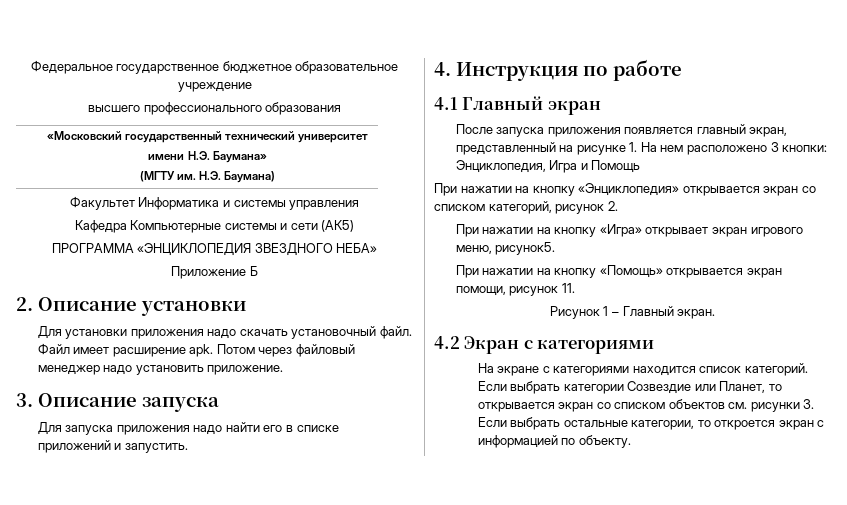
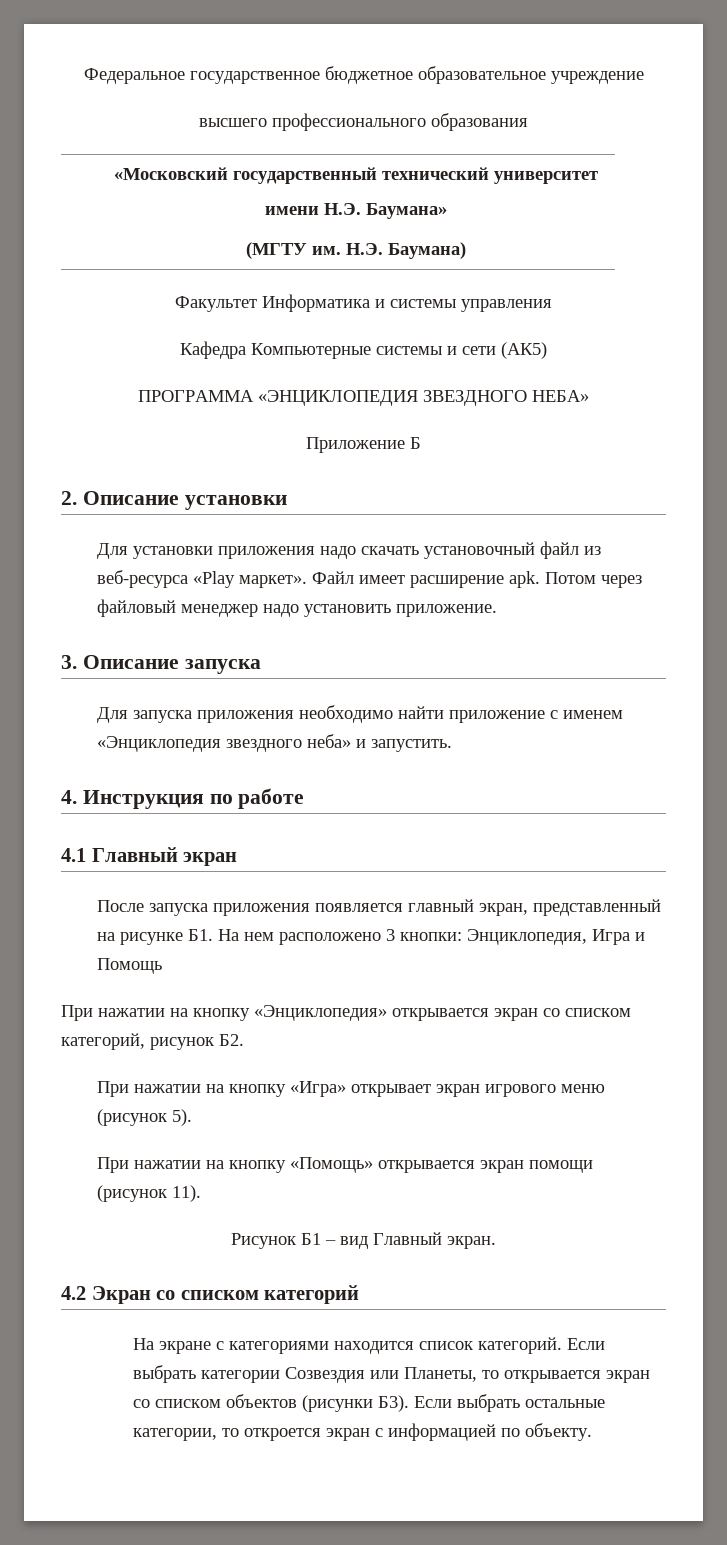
[379,326,412,339] файл. -> [540,541,602,559] [97,570,308,588] файл из веб-ресурса «Play маркет».
[193,422,339,435] [37,440,111,453] надо найти его в списке приложений -> [299,705,624,723] [97,734,352,752] необходимо найти приложение с именем «Энциклопедия звездного неба»
[629,142,638,152] 1. -> [188,929,214,941] Б1.
[607,201,618,211] 2. -> [219,1034,244,1046] Б2.
[455,242,556,255] меню, рисунок5. -> [561,1084,606,1093] [97,1109,193,1126] меню (рисунок 5).
[455,283,575,296] [549,306,619,319] помощи, рисунок 11. // Рисунок 1 – -> [529,1160,594,1173] [97,1185,202,1202] [231,1233,368,1249] помощи (рисунок 11). // Рисунок Б1 – вид
[523,340,655,354] с категориями -> [156,1285,360,1304] со списком категорий
[627,381,766,394] Созвездие или Планет, -> [285,1367,478,1383] Созвездия или Планеты,
[728,399,815,412] см. рисунки 3. -> [302,1395,410,1412] (рисунки Б3).

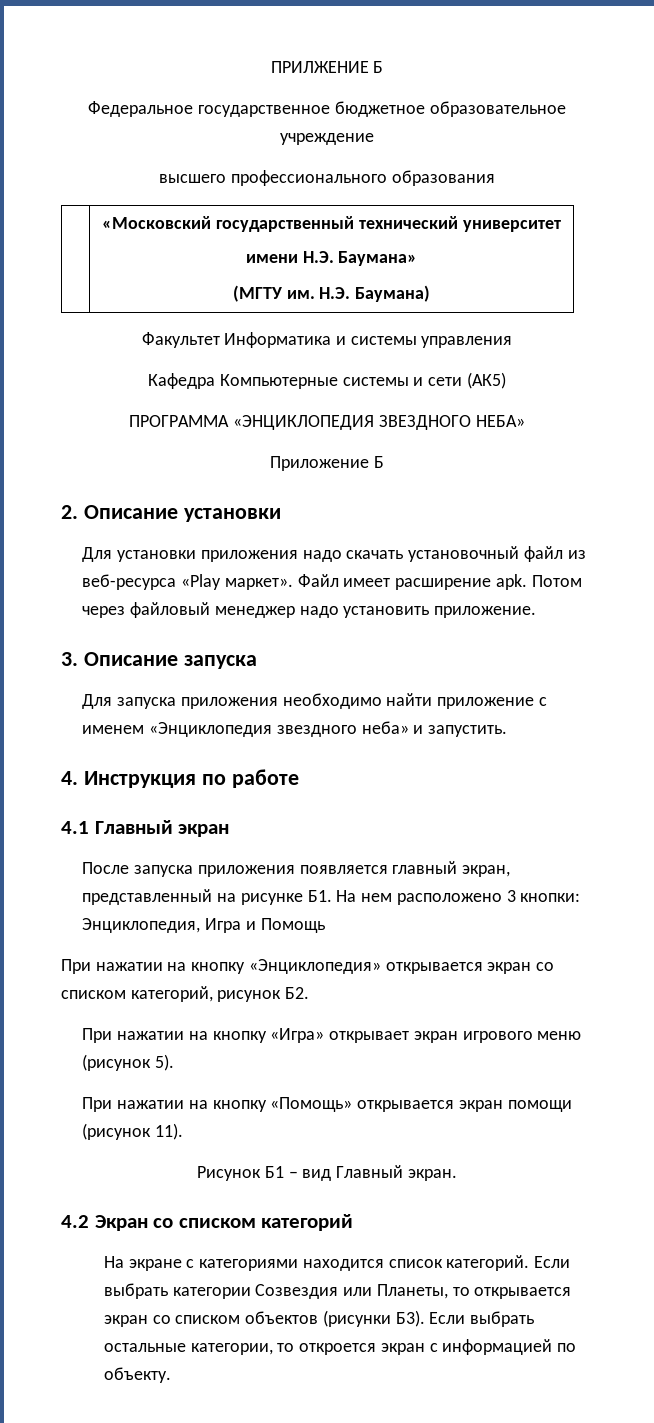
(83, 76) none -> [270,61,384,73] ПРИЛЖЕНИЕ Б //

